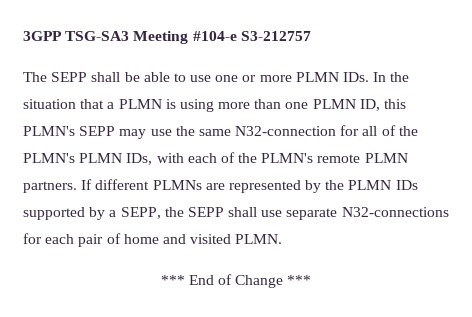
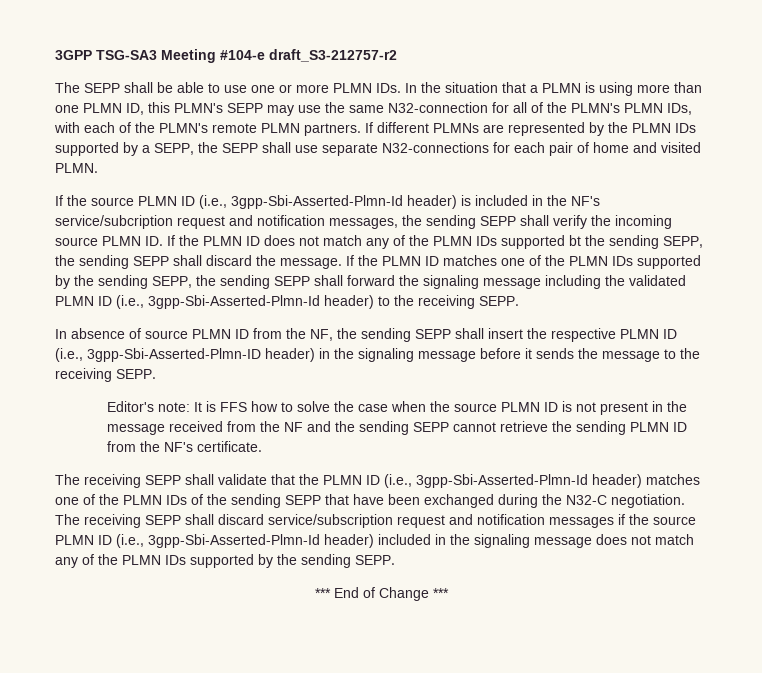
[240,31,311,41] S3-212757 -> [269,49,397,62] draft_S3-212757-r2
(283, 239) none -> [55,195,600,209] [55,215,672,229] [55,235,703,249] [55,255,701,269] [55,275,686,289] [55,295,519,309] [55,328,677,342] [55,348,700,362] [55,368,156,382] [106,401,687,415] [106,421,687,435] [106,441,262,452] [55,474,700,488] [55,494,685,508] [55,514,696,528] [55,534,694,548] [55,554,395,568] // If the source PLMN ID (i.e., 3gpp-Sbi-Asserted-Plmn-Id header) is included in the NF's service/subcription request and notification messages, the sending SEPP shall verify the incoming source PLMN ID. If the PLMN ID does not match any of the PLMN IDs supported bt the sending SEPP, the sending SEPP shall discard the message. If the PLMN ID matches one of the PLMN IDs supported by the sending SEPP, the sending SEPP shall forward the signaling message including the validated PLMN ID (i.e., 3gpp-Sbi-Asserted-Plmn-Id header) to the receiving SEPP. // In absence of source PLMN ID from the NF, the sending SEPP shall insert the respective PLMN ID (i.e., 3gpp-Sbi-Asserted-Plmn-ID header) in the signaling message before it sends the message to the receiving SEPP. // Editor's note: It is FFS how to solve the case when the source PLMN ID is not present in the message received from the NF and the sending SEPP cannot retrieve the sending PLMN ID from the NF's certificate. // The receiving SEPP shall validate that the PLMN ID (i.e., 3gpp-Sbi-Asserted-Plmn-Id header) matches one of the PLMN IDs of the sending SEPP that have been exchanged during the N32-C negotiation. The receiving SEPP shall discard service/subscription request and notification messages if the source PLMN ID (i.e., 3gpp-Sbi-Asserted-Plmn-Id header) included in the signaling message does not match any of the PLMN IDs supported by the sending SEPP.

